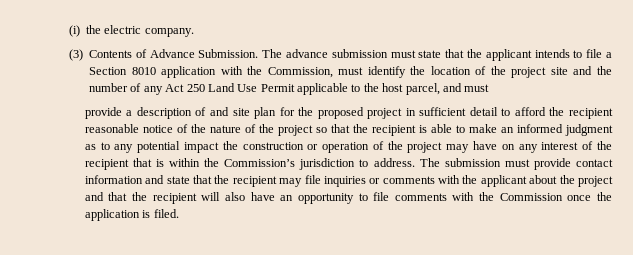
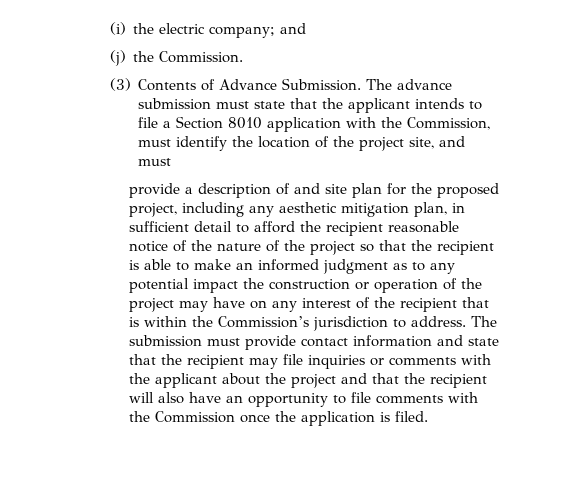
[144,28,194,37] company. -> [209,23,307,38] [109,50,244,66] company; and // (j) the Commission.
[550,66,612,75] [89,83,440,95] site and the number of any Act 250 Land Use Permit applicable to the host parcel, -> [409,137,435,149] site,
[367,108,403,119] project -> [129,202,448,217] project, including any aesthetic mitigation plan,

